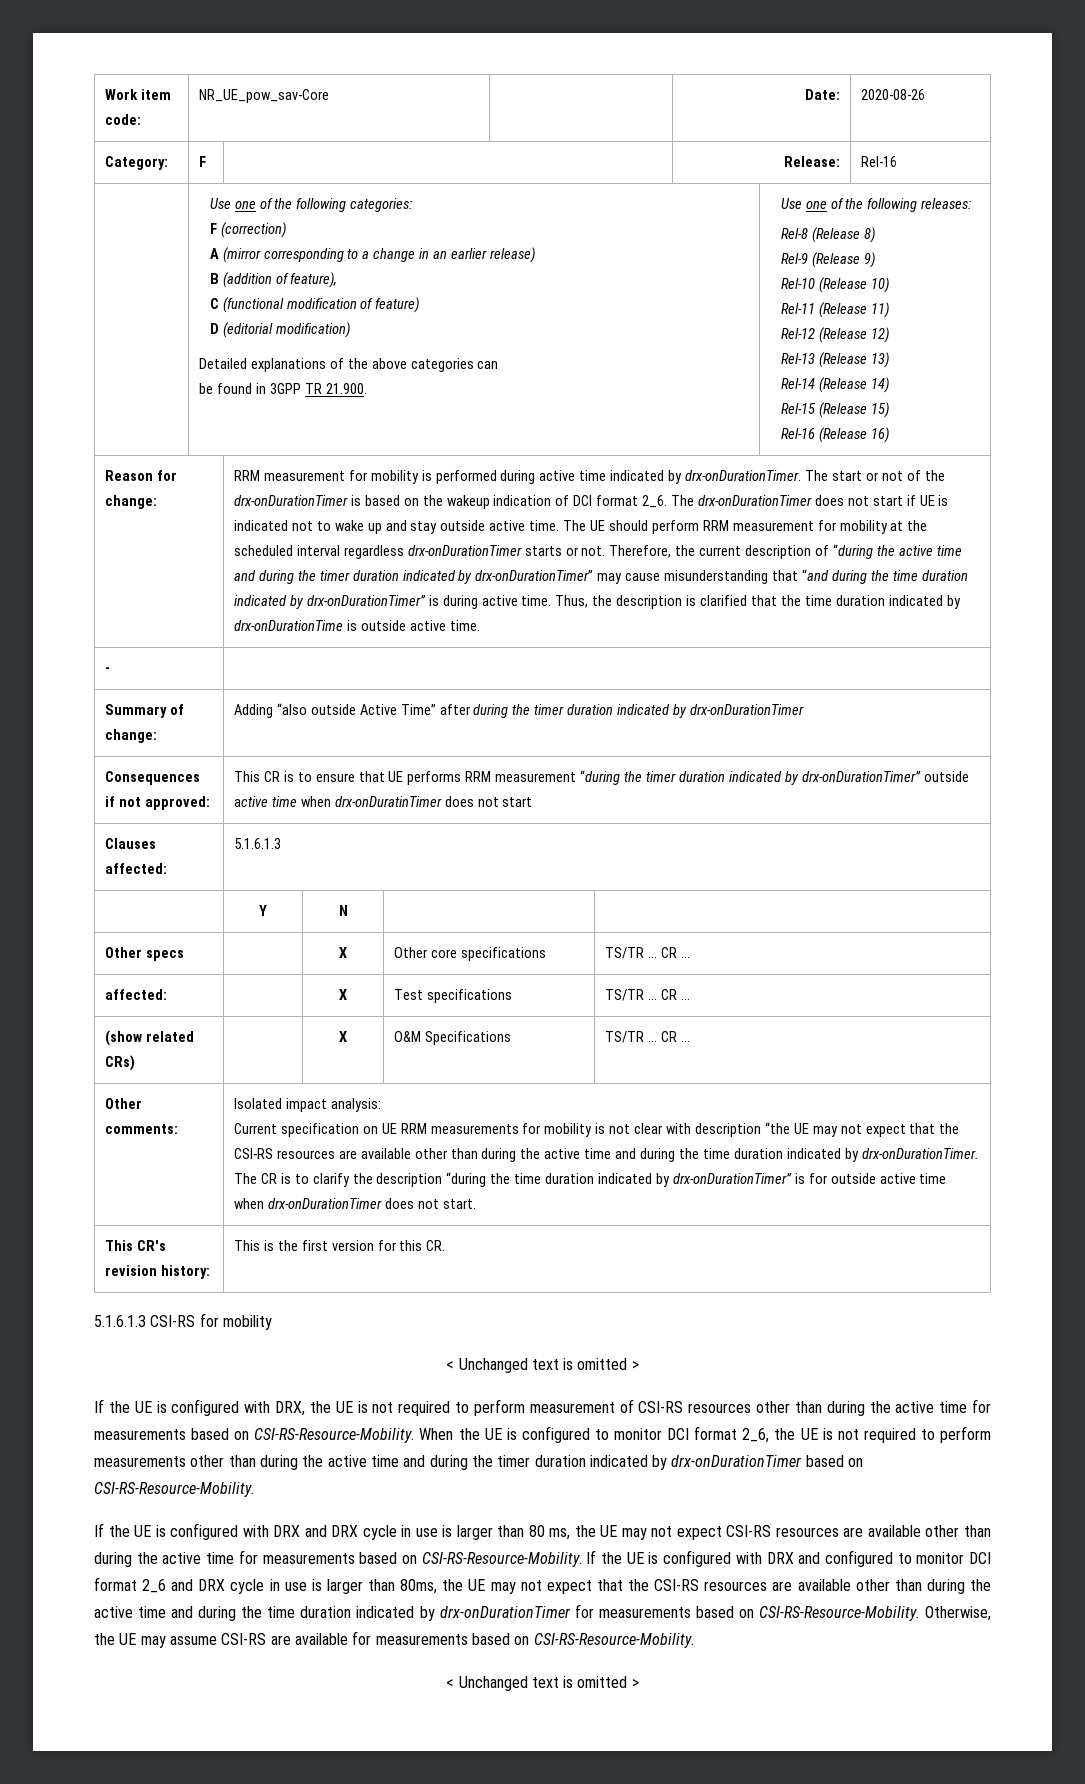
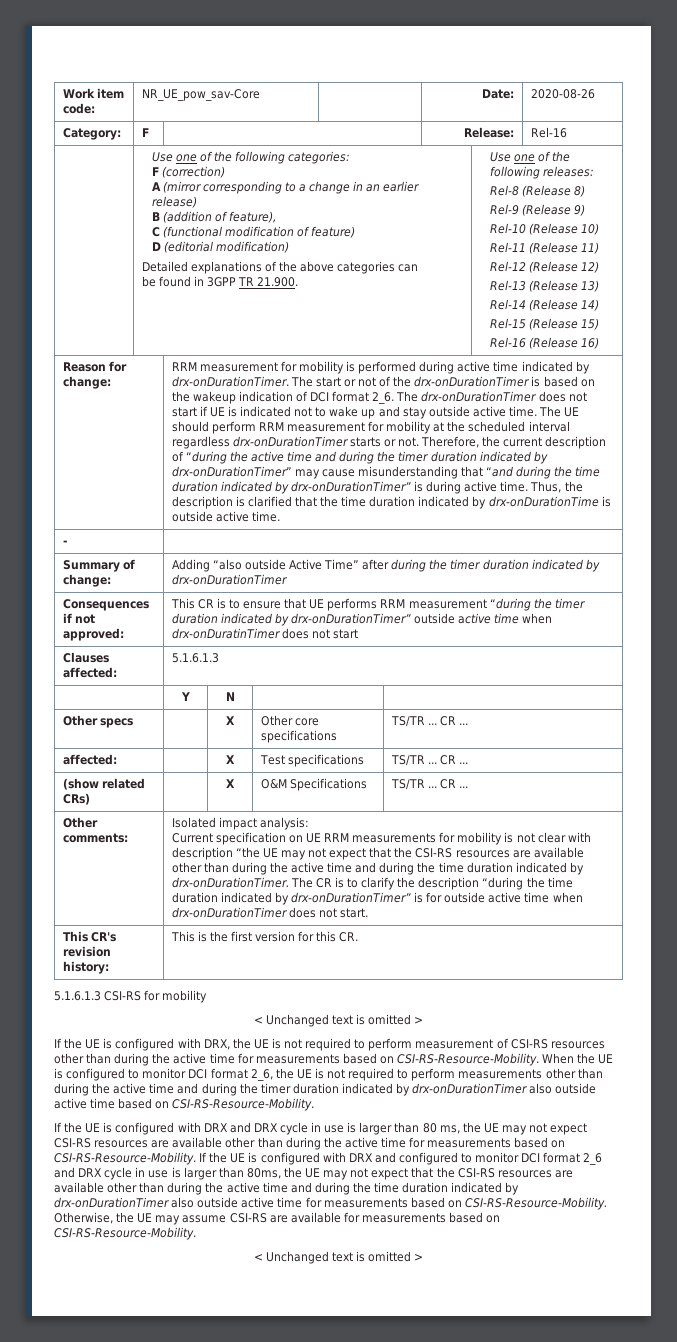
(803, 1461) none -> [529,1083,597,1094] [54,1098,116,1109] also outside active time
(571, 1612) none -> [171,1197,303,1208] also outside active time

